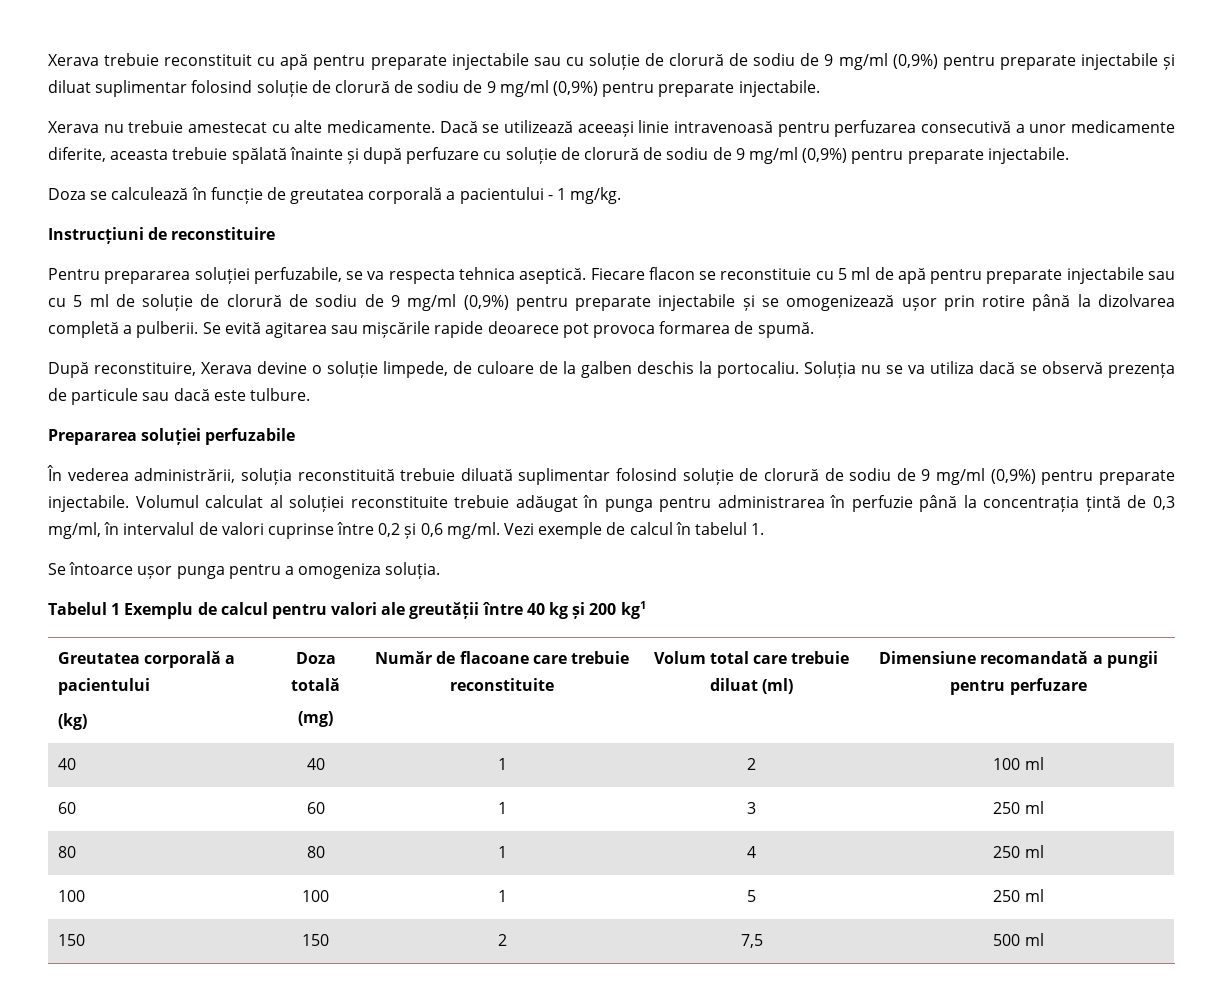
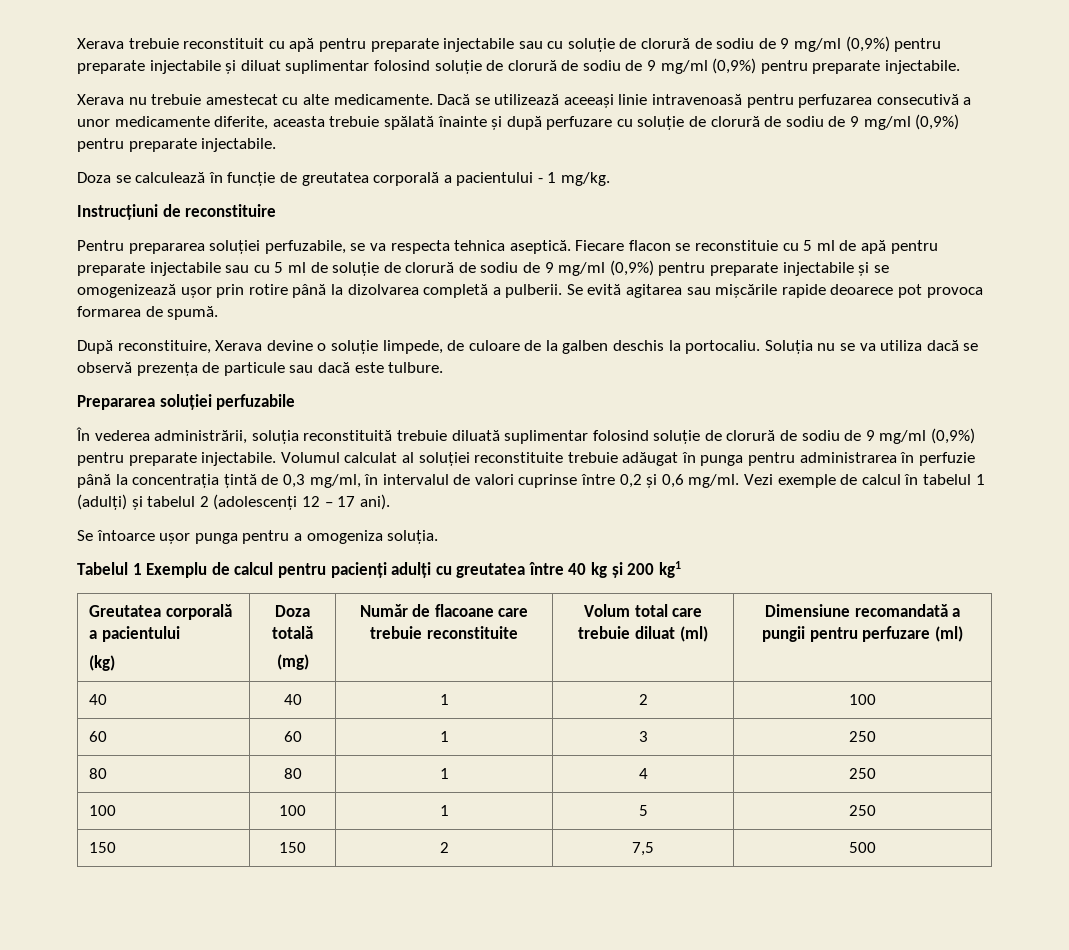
[751,523,765,535] 1. -> [975,474,985,485] [77,494,390,510] 1 (adulți) și tabelul 2 (adolescenți 12 – 17 ani).
[331,602,480,619] valori ale greutății -> [330,562,526,578] pacienți adulți cu greutatea
(1087, 686) none -> [934,626,963,642] (ml)
[1024,757,1044,770] ml -> (876, 699) none
[1024,801,1044,814] ml -> (876, 736) none
[1024,845,1044,858] ml -> (876, 773) none
[1024,889,1044,902] ml -> (876, 810) none
[1024,933,1044,946] ml -> (876, 847) none

